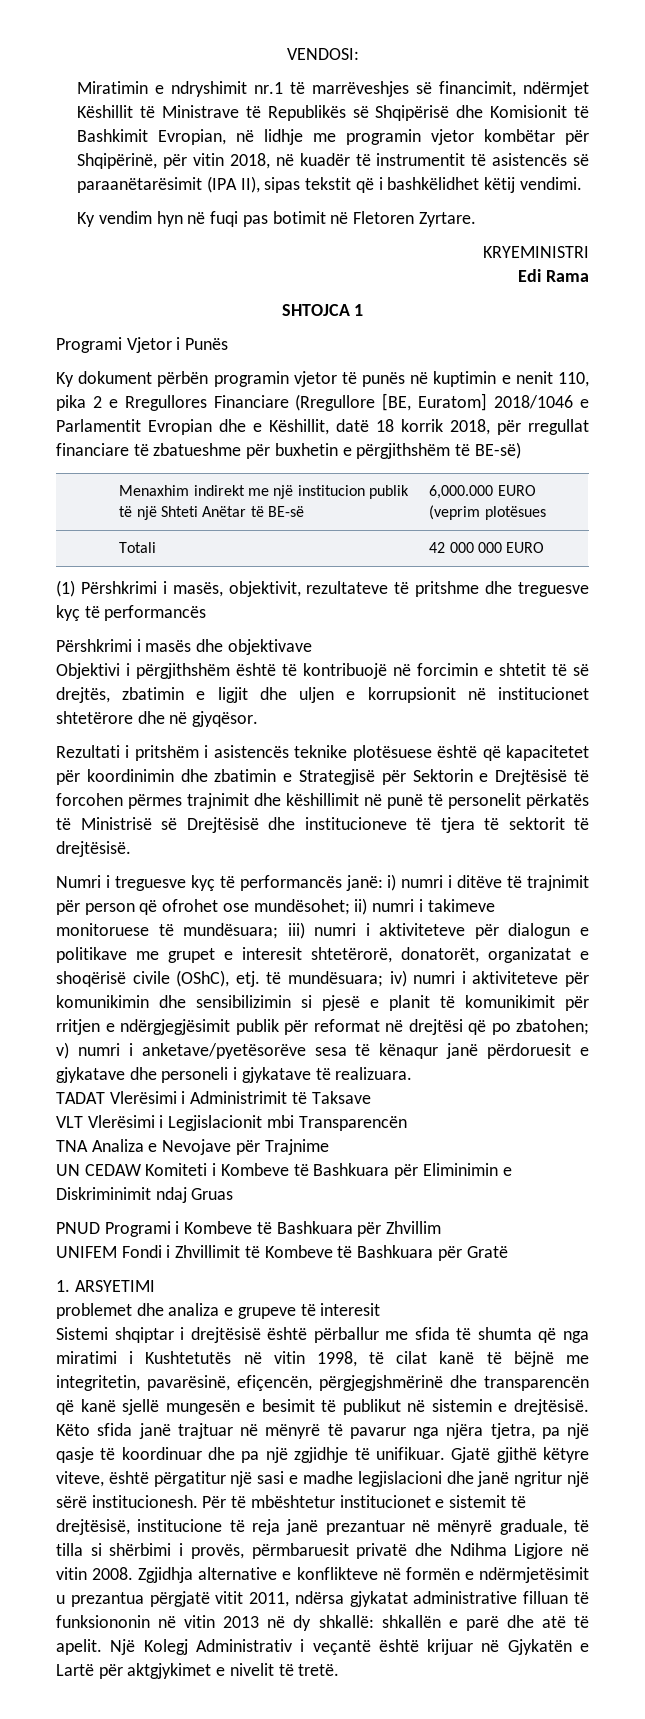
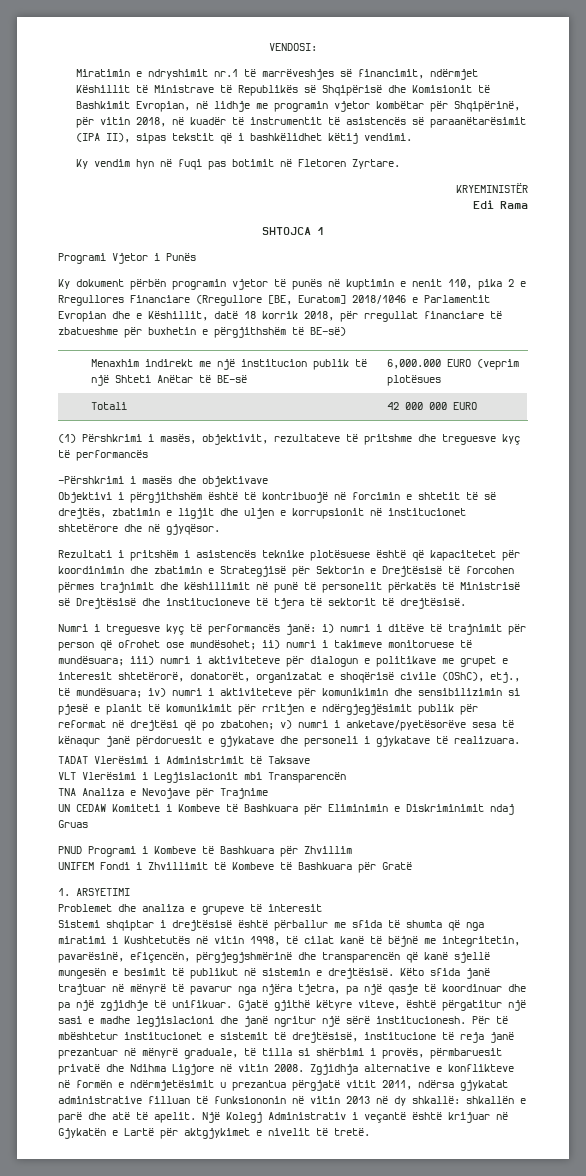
[483,246,589,258] KRYEMINISTRI -> [456,183,528,193] KRYEMINISTËR
[56,639,132,652] Përshkrimi -> [58,476,124,484] -Përshkrimi
[235,971,260,987] etj. -> [490,672,520,683] etj.,
[56,1303,132,1319] problemet -> [58,904,112,912] Problemet

